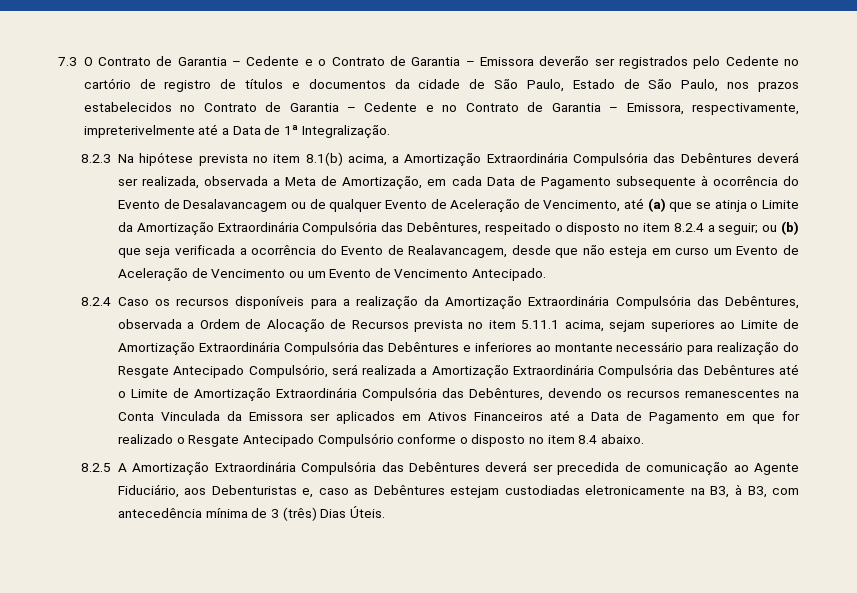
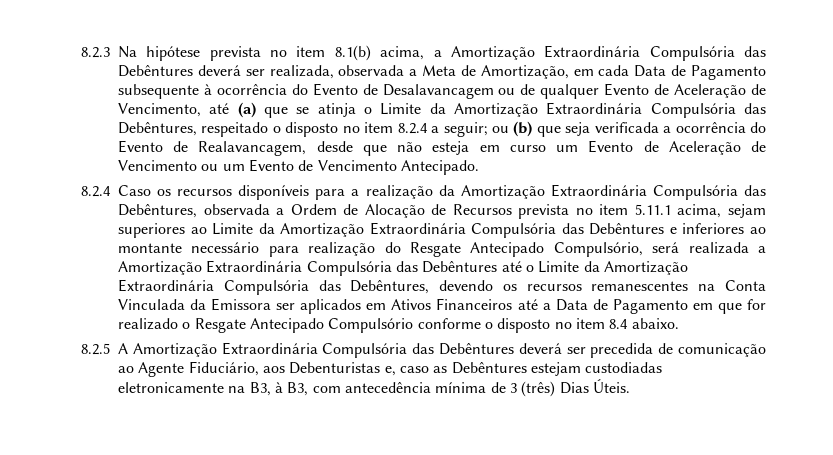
[58,56,799,69] [83,78,800,92] [83,102,799,115] [83,124,390,138] 7.3 O Contrato de Garantia – Cedente e o Contrato de Garantia – Emissora deverão ser registrados pelo Cedente no cartório de registro de títulos e documentos da cidade de São Paulo, Estado de São Paulo, nos prazos estabelecidos no Contrato de Garantia – Cedente e no Contrato de Garantia – Emissora, respectivamente, impreterivelmente até a Data de 1ª Integralização. // -> (81, 52) none
[782,319,799,329] de -> [258,223,275,234] da
[172,388,189,398] de -> [583,261,600,272] da

